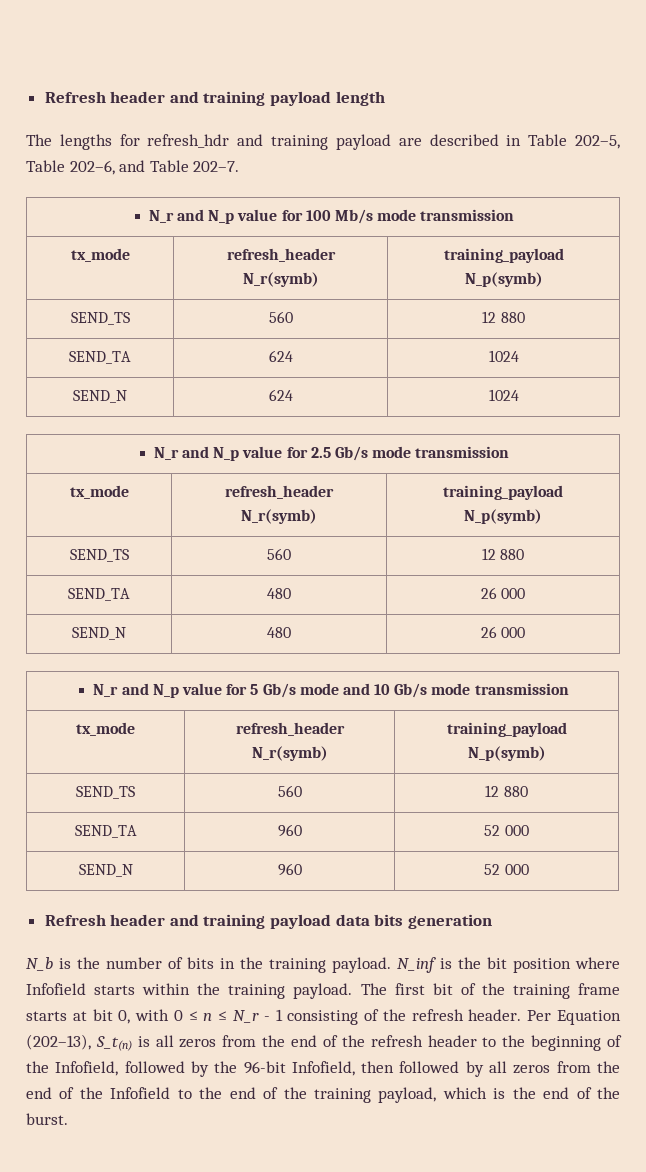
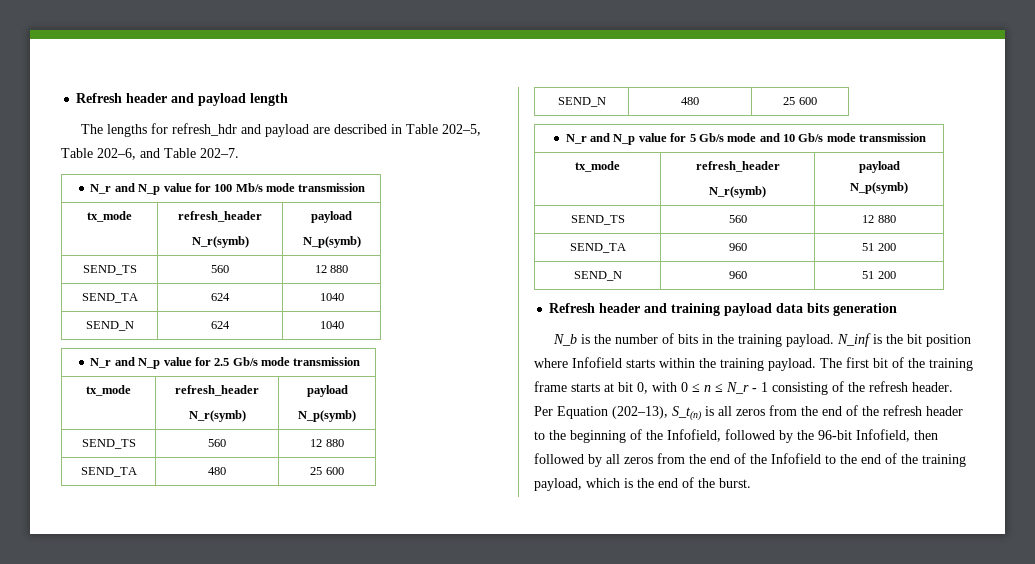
[44,91,266,106] Refresh header and training -> [76,93,195,103] Refresh header and
[271,135,329,150] training -> (261, 129) none
[443,248,564,263] training_payload -> [311,211,352,223] payload
[488,350,519,362] 1024 -> [319,293,344,301] 1040
[488,389,519,401] 1024 -> [319,321,344,329] 1040
[443,485,563,500] training_payload -> [306,385,348,397] payload
[480,587,526,599] 26 000 -> [310,467,344,475] 25 600
[480,626,526,638] 26 000 -> [783,97,817,105] 25 600
[446,722,567,737] training_payload -> [858,161,900,173] payload
[484,825,529,836] 52 000 -> [862,243,896,251] 51 200
[484,864,529,875] 52 000 -> [862,271,896,279] 51 200

